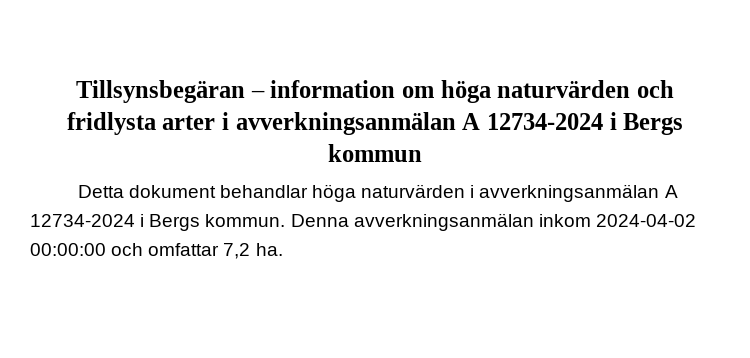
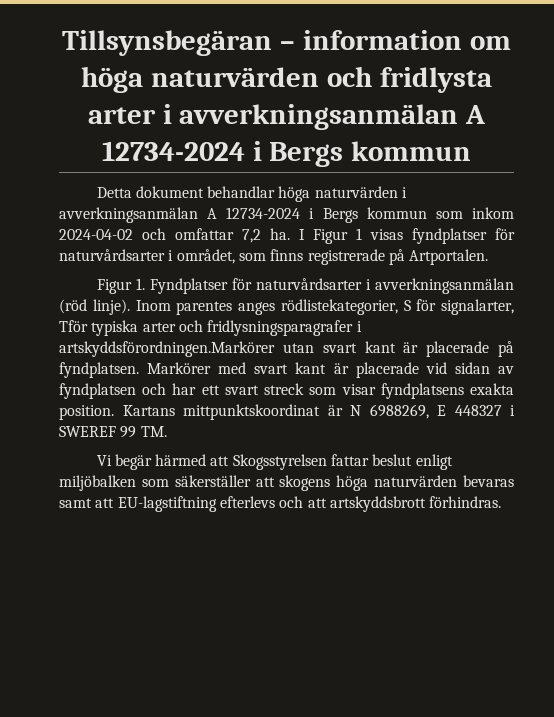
[205,213,534,231] kommun. Denna avverkningsanmälan -> [366,207,463,219] kommun som
[30,243,106,256] 00:00:00 -> (133, 234) none
(283, 249) none -> [299,228,515,244] [59,249,489,265] [96,278,514,294] [59,299,514,315] [59,320,362,336] [59,341,514,357] [59,362,514,378] [59,383,514,399] [59,404,515,420] [59,426,167,438] [96,454,453,470] [59,475,514,491] [59,496,502,512] I Figur 1 visas fyndplatser för naturvårdsarter i området, som finns registrerade på Artportalen. // Figur 1. Fyndplatser för naturvårdsarter i avverkningsanmälan (röd linje). Inom parentes anges rödlistekategorier, S för signalarter, Tför typiska arter och fridlysningsparagrafer i artskyddsförordningen.Markörer utan svart kant är placerade på fyndplatsen. Markörer med svart kant är placerade vid sidan av fyndplatsen och har ett svart streck som visar fyndplatsens exakta position. Kartans mittpunktskoordinat är N 6988269, E 448327 i SWEREF 99 TM. // Vi begär härmed att Skogsstyrelsen fattar beslut enligt miljöbalken som säkerställer att skogens höga naturvärden bevaras samt att EU-lagstiftning efterlevs och att artskyddsbrott förhindras.

